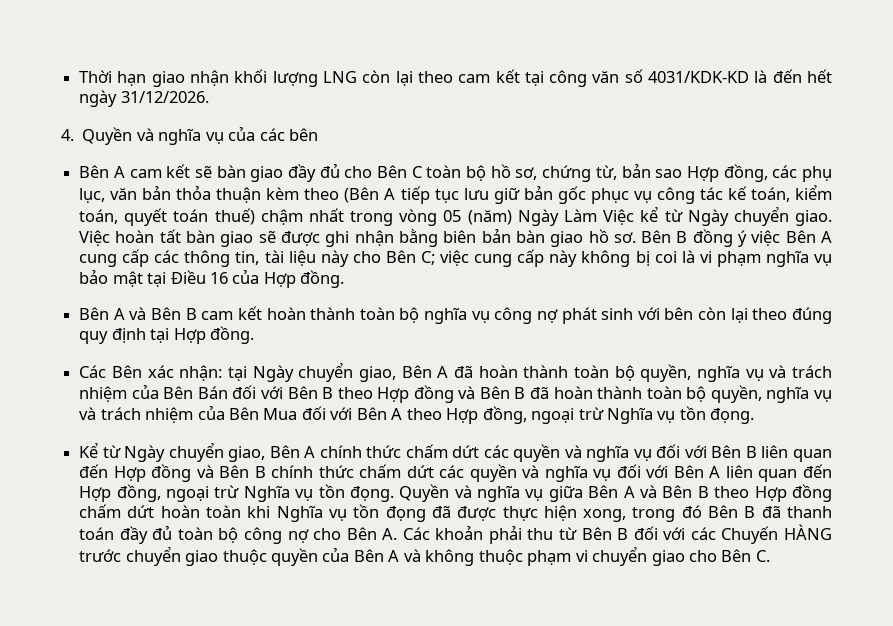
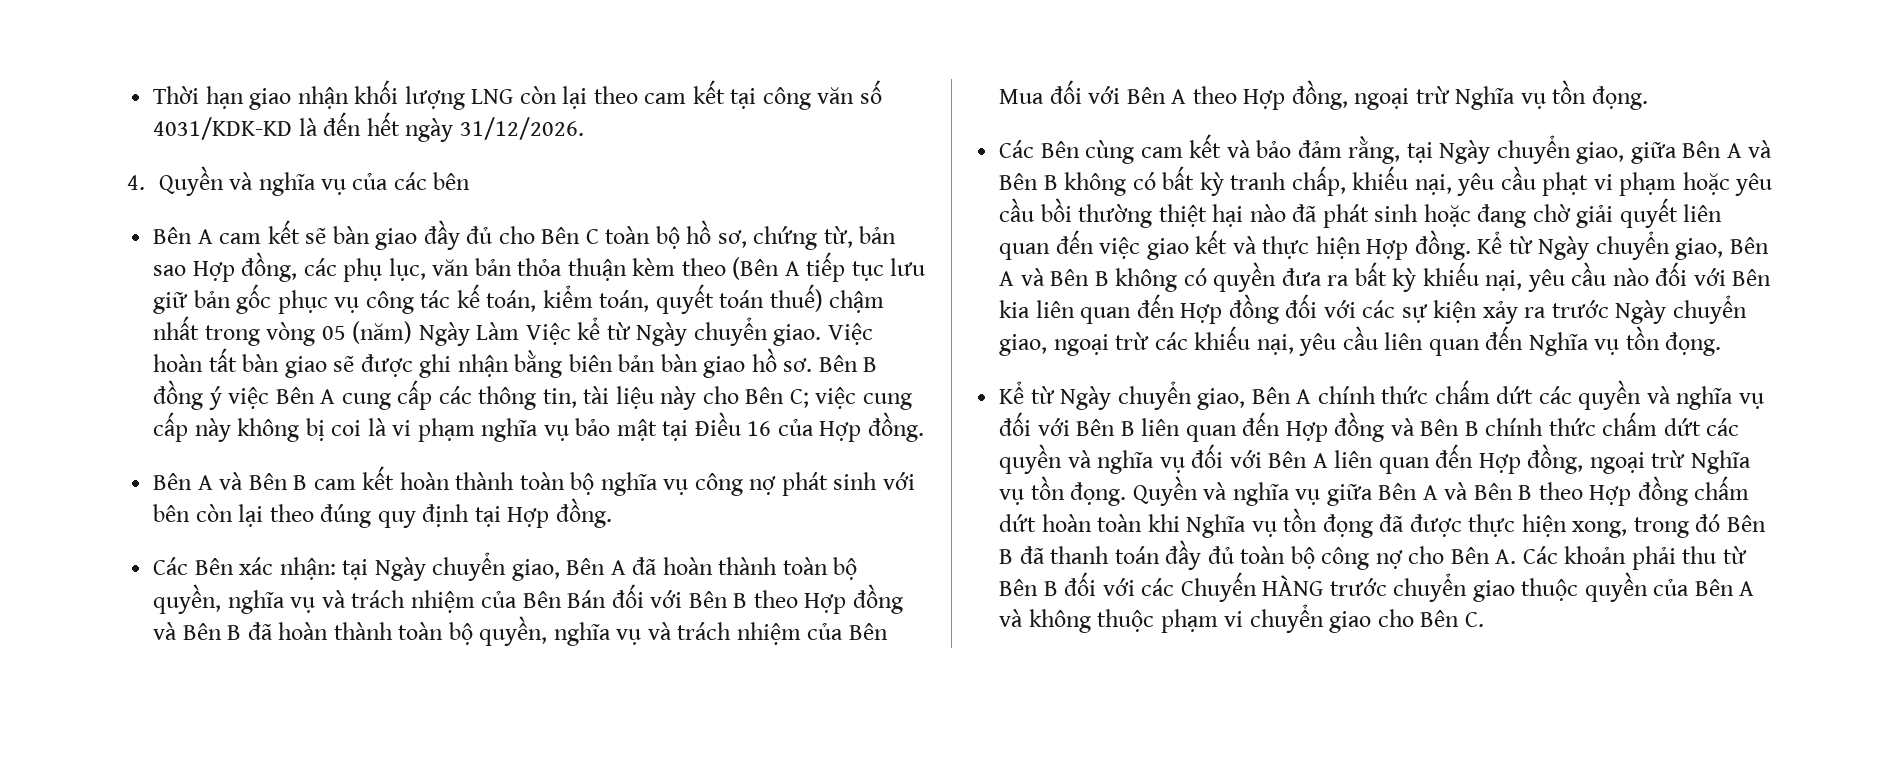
(755, 416) none -> [999,134,1773,164] [999,166,1773,196] [999,198,1723,228] [999,230,1769,260] [999,262,1772,292] [999,294,1747,324] [999,326,1722,356] // Các Bên cùng cam kết và bảo đảm rằng, tại Ngày chuyển giao, giữa Bên A và Bên B không có bất kỳ tranh chấp, khiếu nại, yêu cầu phạt vi phạm hoặc yêu cầu bồi thường thiệt hại nào đã phát sinh hoặc đang chờ giải quyết liên quan đến việc giao kết và thực hiện Hợp đồng. Kể từ Ngày chuyển giao, Bên A và Bên B không có quyền đưa ra bất kỳ khiếu nại, yêu cầu nào đối với Bên kia liên quan đến Hợp đồng đối với các sự kiện xảy ra trước Ngày chuyển giao, ngoại trừ các khiếu nại, yêu cầu liên quan đến Nghĩa vụ tồn đọng.

